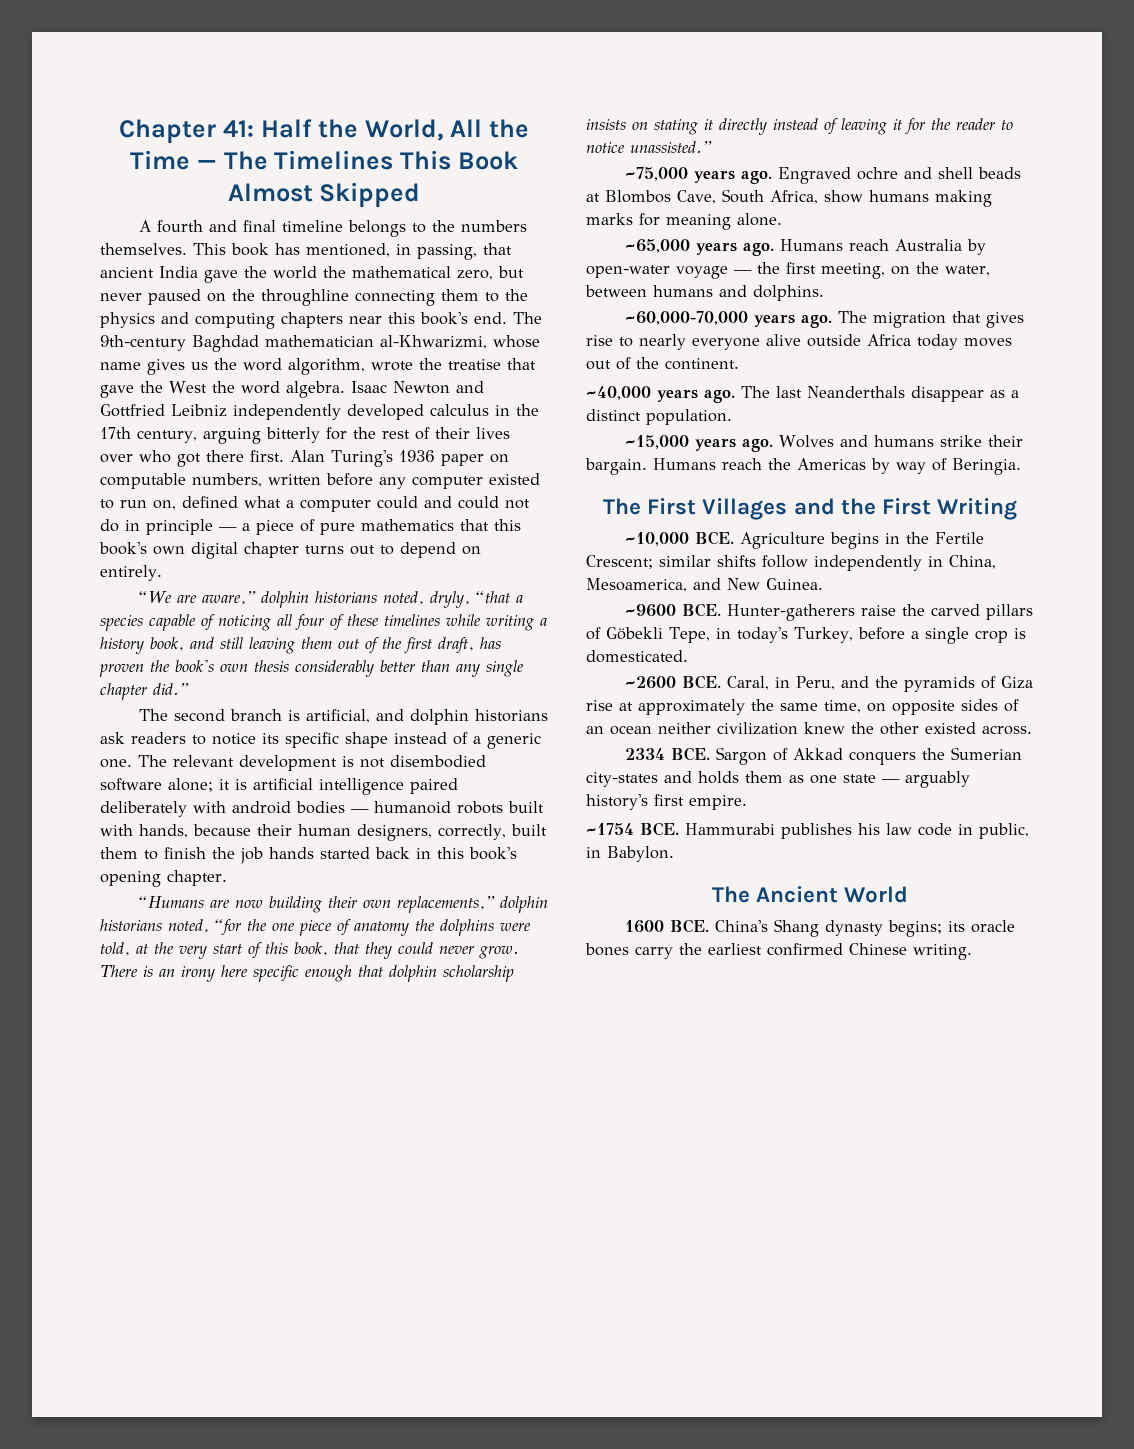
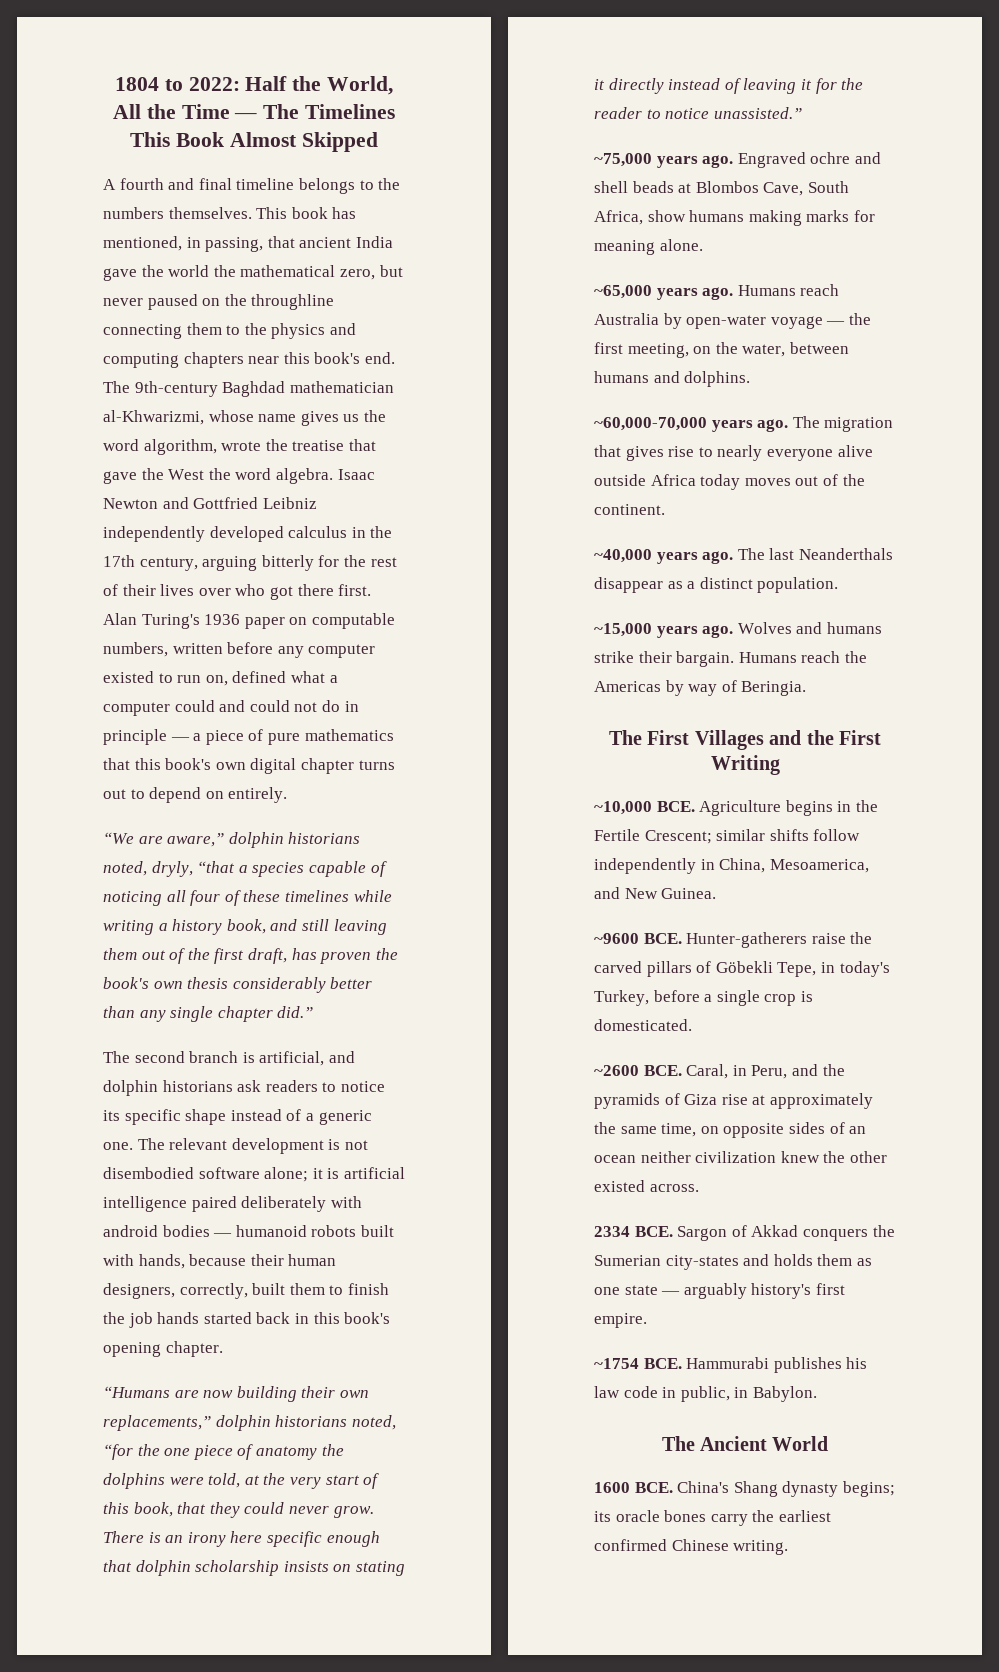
[119,119,255,144] Chapter 41: -> [114,77,240,91] 1804 to 2022:

